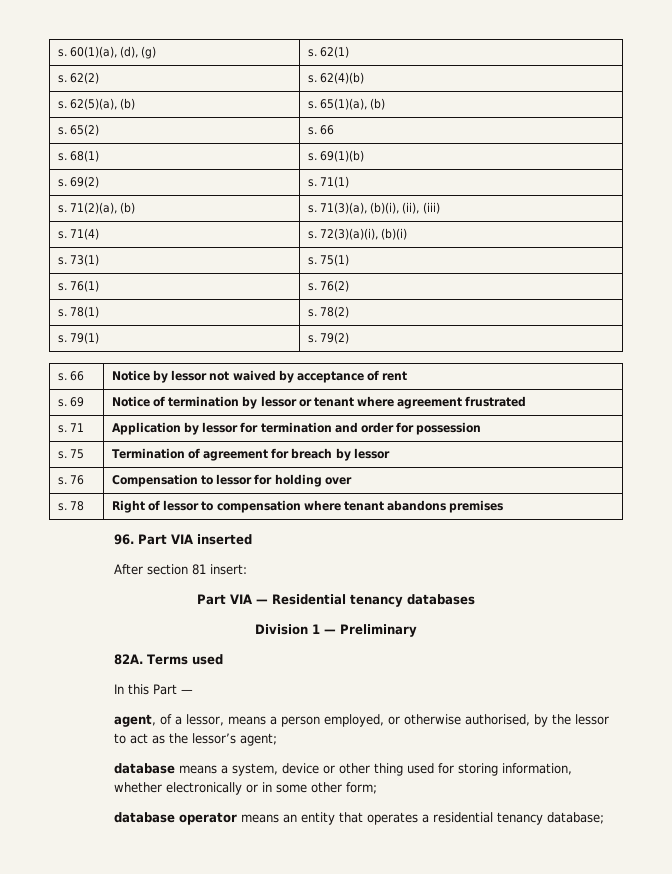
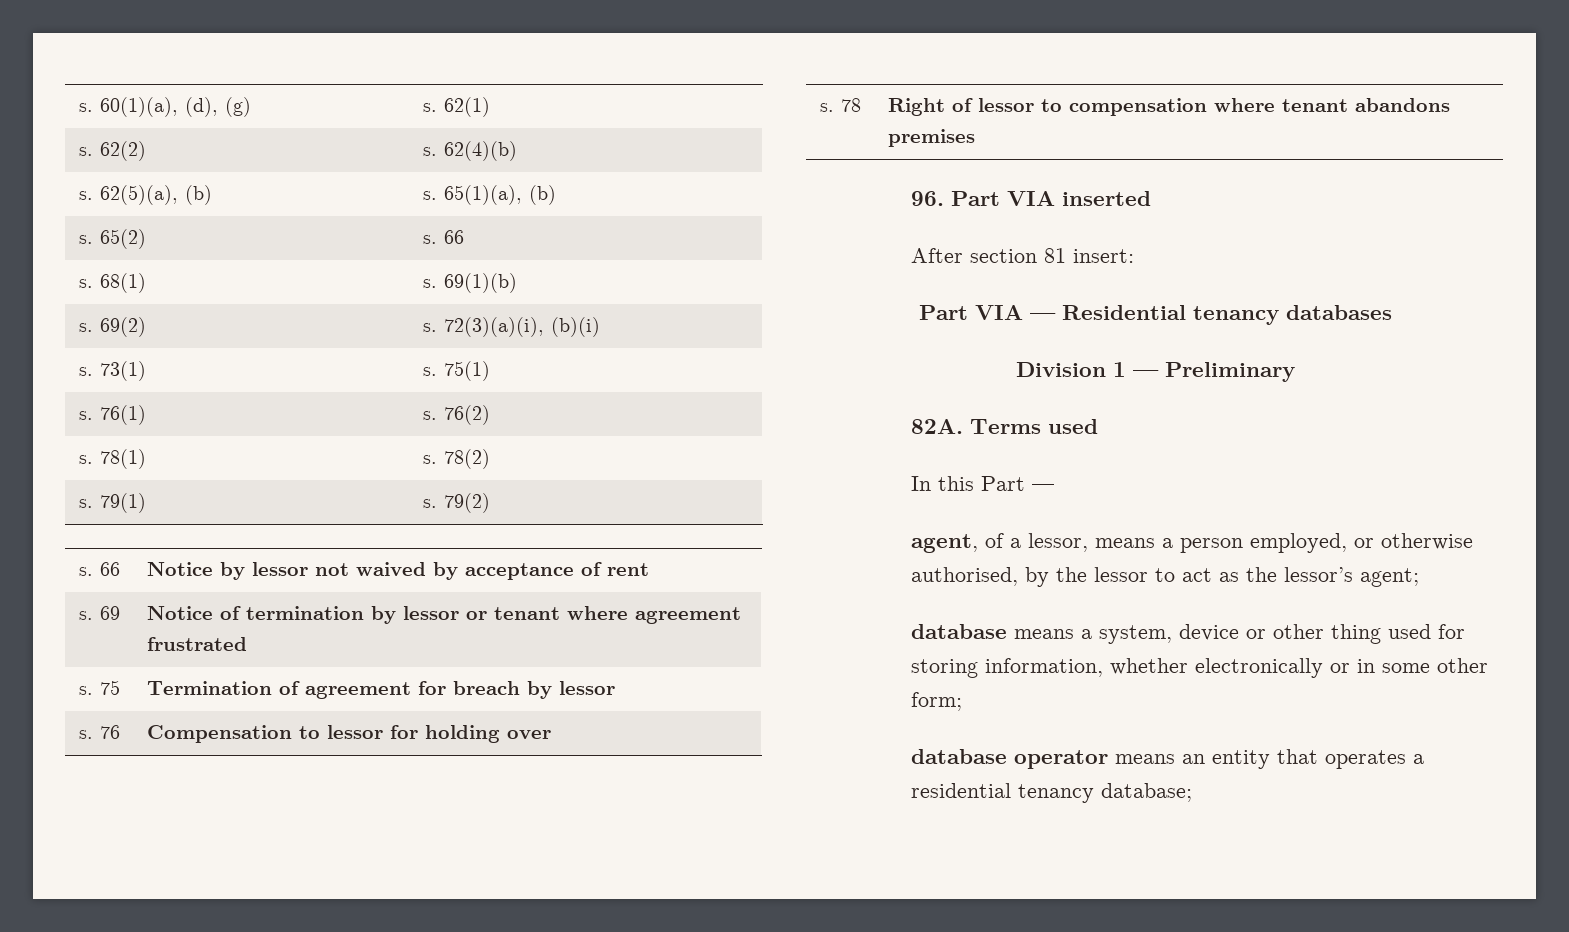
[308,176,350,188] [58,202,136,214] [308,202,440,214] [58,228,100,240] | s. 71(1) // s. 71(2)(a), (b) | s. 71(3)(a), (b)(i), (ii), (iii) // s. 71(4) -> (146, 327) none
[58,423,85,433] [112,422,481,435] // s. 71 | Application by lessor for termination and order for possession -> (247, 644) none

